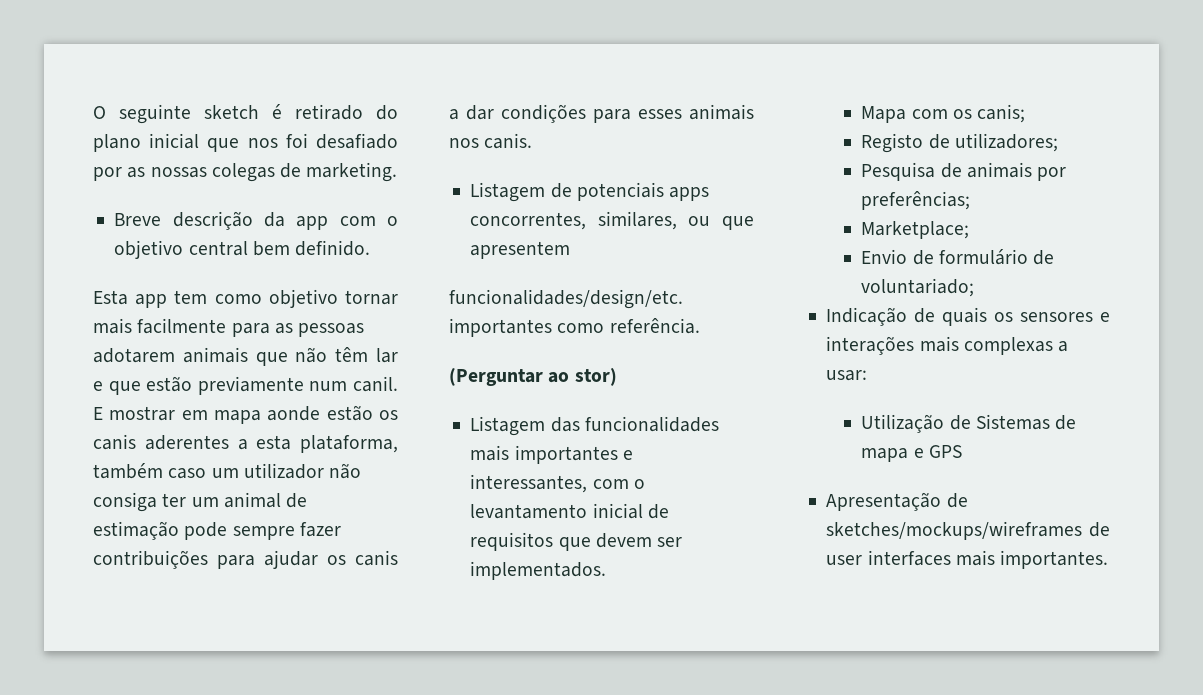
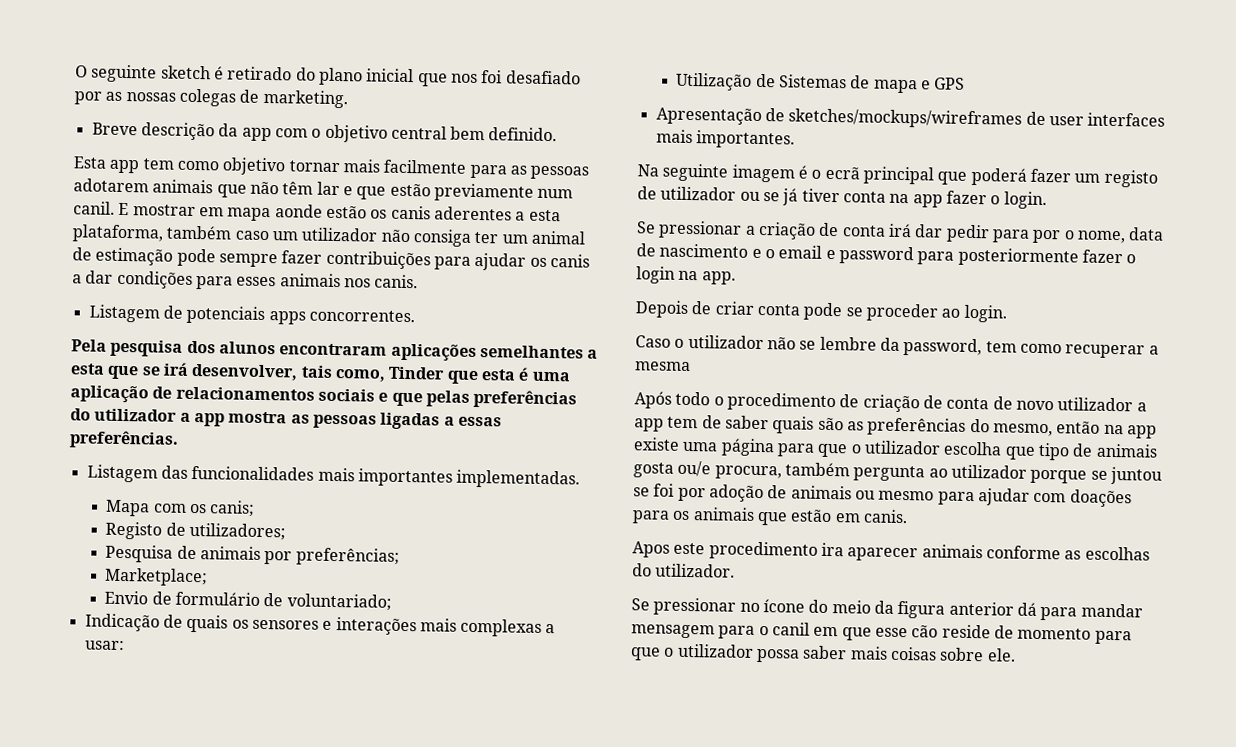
[470,211,754,230] [470,241,571,259] [449,289,683,309] [449,318,700,337] [449,368,617,386] concorrentes, similares, ou que apresentem // funcionalidades/design/etc. importantes como referência. // (Perguntar ao stor) -> [308,309,415,323] [71,339,599,362] [70,362,571,385] [70,385,578,409] [70,408,502,430] [69,430,179,449] concorrentes. // Pela pesquisa dos alunos encontraram aplicações semelhantes a esta que se irá desenvolver, tais como, Tinder que esta é uma aplicação de relacionamentos sociais e que pelas preferências do utilizador a app mostra as pessoas ligadas a essas preferências.
[622,450,633,460] [470,474,645,493] [470,503,669,519] [470,532,683,551] [470,561,607,580] e interessantes, com o levantamento inicial de requisitos que devem ser implementados. -> [456,469,581,489] implementadas.
(1109, 559) none -> [637,163,1158,188] [637,186,1047,210] [636,220,1165,244] [636,243,1137,267] [636,266,736,285] [635,300,1008,323] [635,334,1159,359] [635,361,691,372] [634,391,1147,413] [634,415,1157,439] [633,437,1158,461] [633,460,1162,485] [633,483,1132,508] [632,507,908,526] [632,541,1150,562] [632,563,736,578] [631,597,1143,621] [631,622,1132,645] [630,643,1016,663] // Na seguinte imagem é o ecrã principal que poderá fazer um registo de utilizador ou se já tiver conta na app fazer o login. // Se pressionar a criação de conta irá dar pedir para por o nome, data de nascimento e o email e password para posteriormente fazer o login na app. // Depois de criar conta pode se proceder ao login. // Caso o utilizador não se lembre da password, tem como recuperar a mesma // Após todo o procedimento de criação de conta de novo utilizador a app tem de saber quais são as preferências do mesmo, então na app existe uma página para que o utilizador escolha que tipo de animais gosta ou/e procura, também pergunta ao utilizador porque se juntou se foi por adoção de animais ou mesmo para ajudar com doações para os animais que estão em canis. // Apos este procedimento ira aparecer animais conforme as escolhas do utilizador. // Se pressionar no ícone do meio da figura anterior dá para mandar mensagem para o canil em que esse cão reside de momento para que o utilizador possa saber mais coisas sobre ele.

